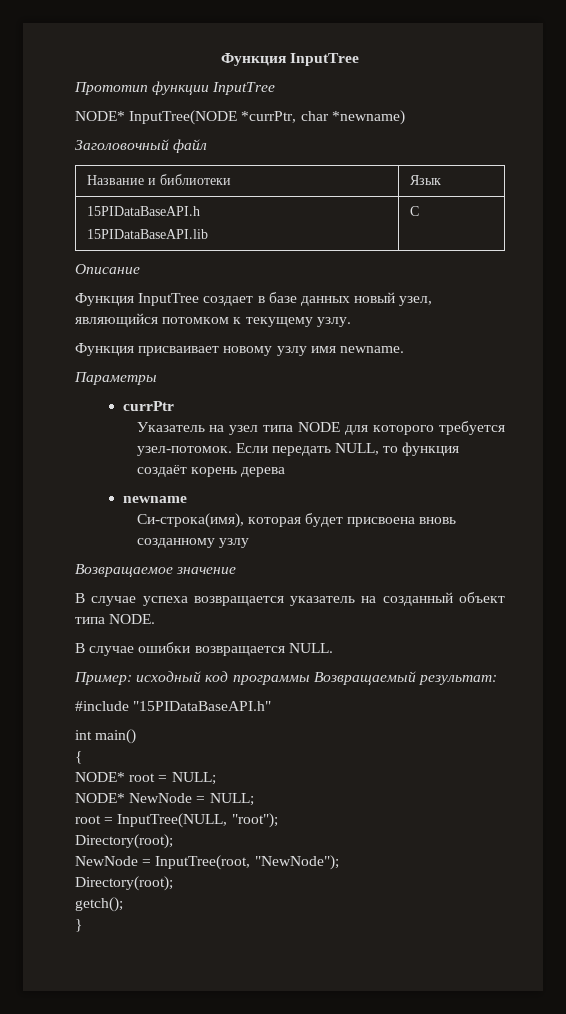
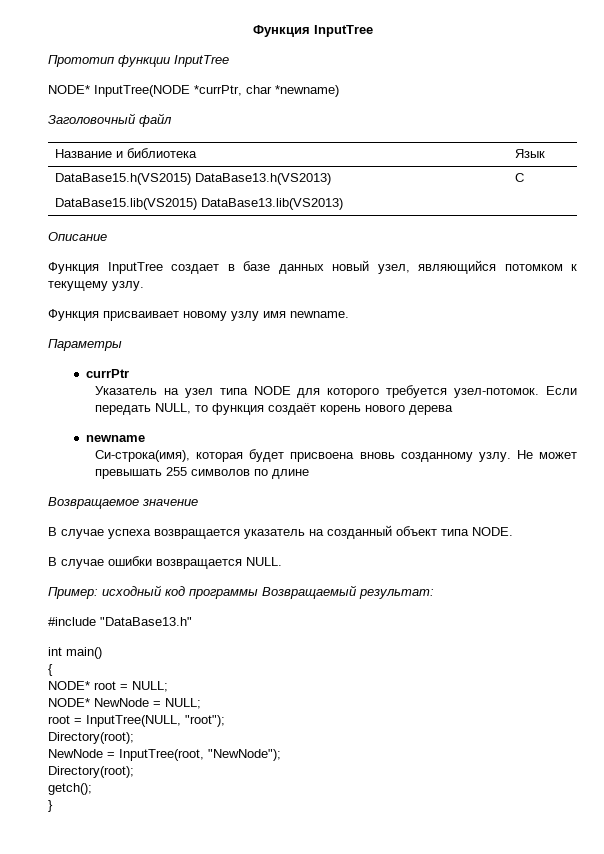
[159,174,231,185] библиотеки -> [126,148,197,158] библиотека
[86,206,200,216] [86,229,208,239] 15PIDataBaseAPI.h // 15PIDataBaseAPI.lib -> [54,173,331,185] [54,198,343,210] DataBase15.h(VS2015) DataBase13.h(VS2013) // DataBase15.lib(VS2015) DataBase13.lib(VS2013)
(237, 472) none -> [365,405,406,412] нового
[218,538,249,548] узлу -> [478,450,578,462] [95,467,310,479] узлу. Не может превышать 255 символов по длине
[133,701,272,711] "15PIDataBaseAPI.h" -> [100,617,192,626] "DataBase13.h"

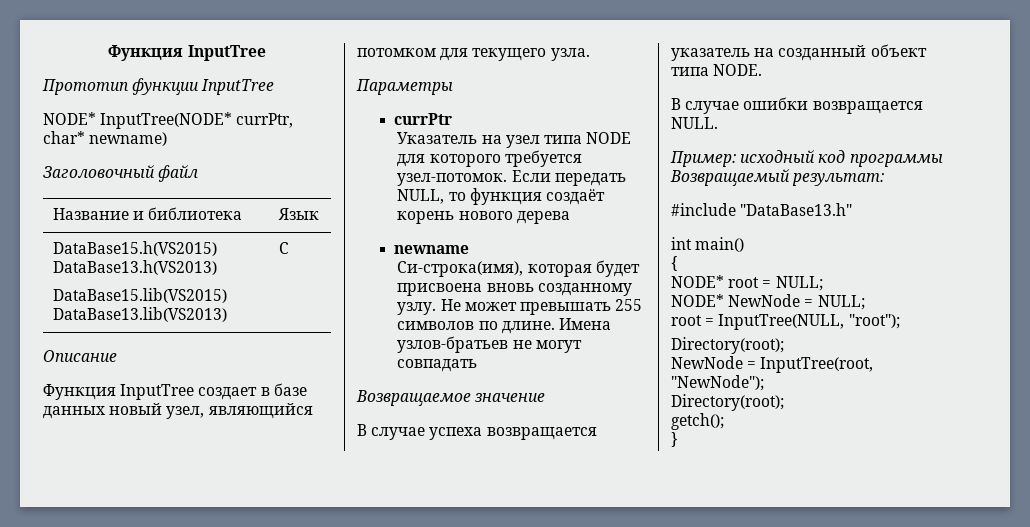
[94,85,339,97] InputTree(NODE *currPtr, char *newname) -> [100,112,294,129] [43,131,168,146] InputTree(NODE* currPtr, char* newname)
[571,264,577,271] [48,281,144,291] [48,309,349,321] к текущему узлу. // Функция присваивает новому узлу имя newname. -> [440,48,590,61] для текущего узла.
[272,469,310,479] длине -> [501,318,612,334] [397,336,582,353] [397,359,478,372] длине. Имена узлов-братьев не могут совпадать

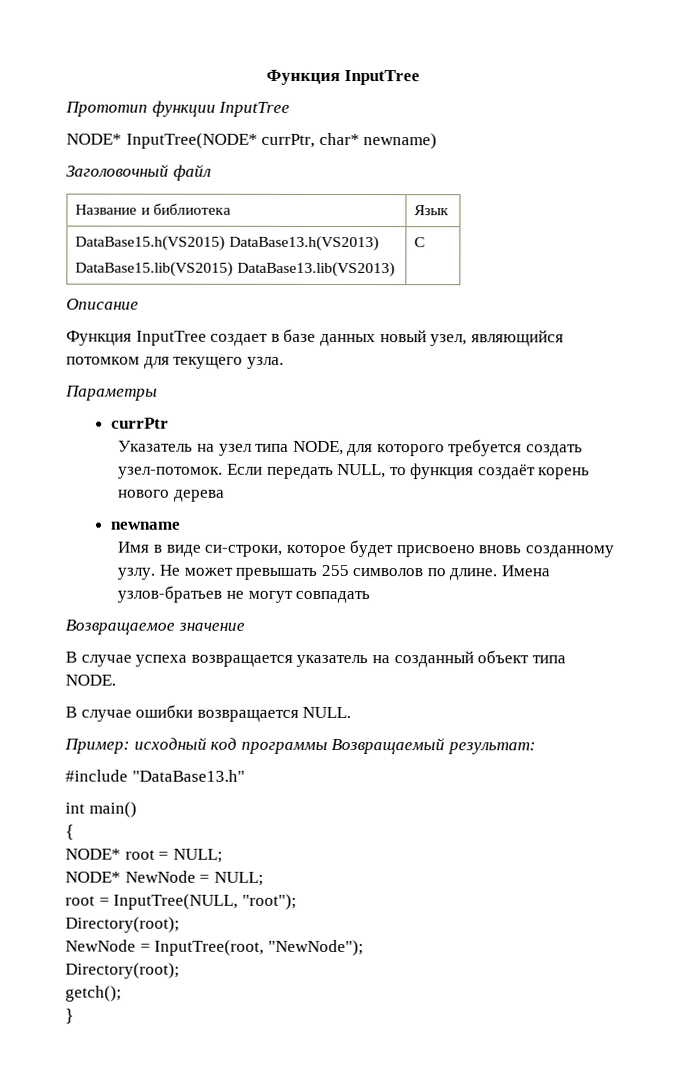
[586,132,632,144] NODE -> [292,440,344,456] NODE,
(582, 158) none -> [526,444,584,457] создать
[397,260,640,277] [397,283,483,296] Си-строка(имя), которая будет присвоена -> [117,540,475,558] Имя в виде си-строки, которое будет присвоено

